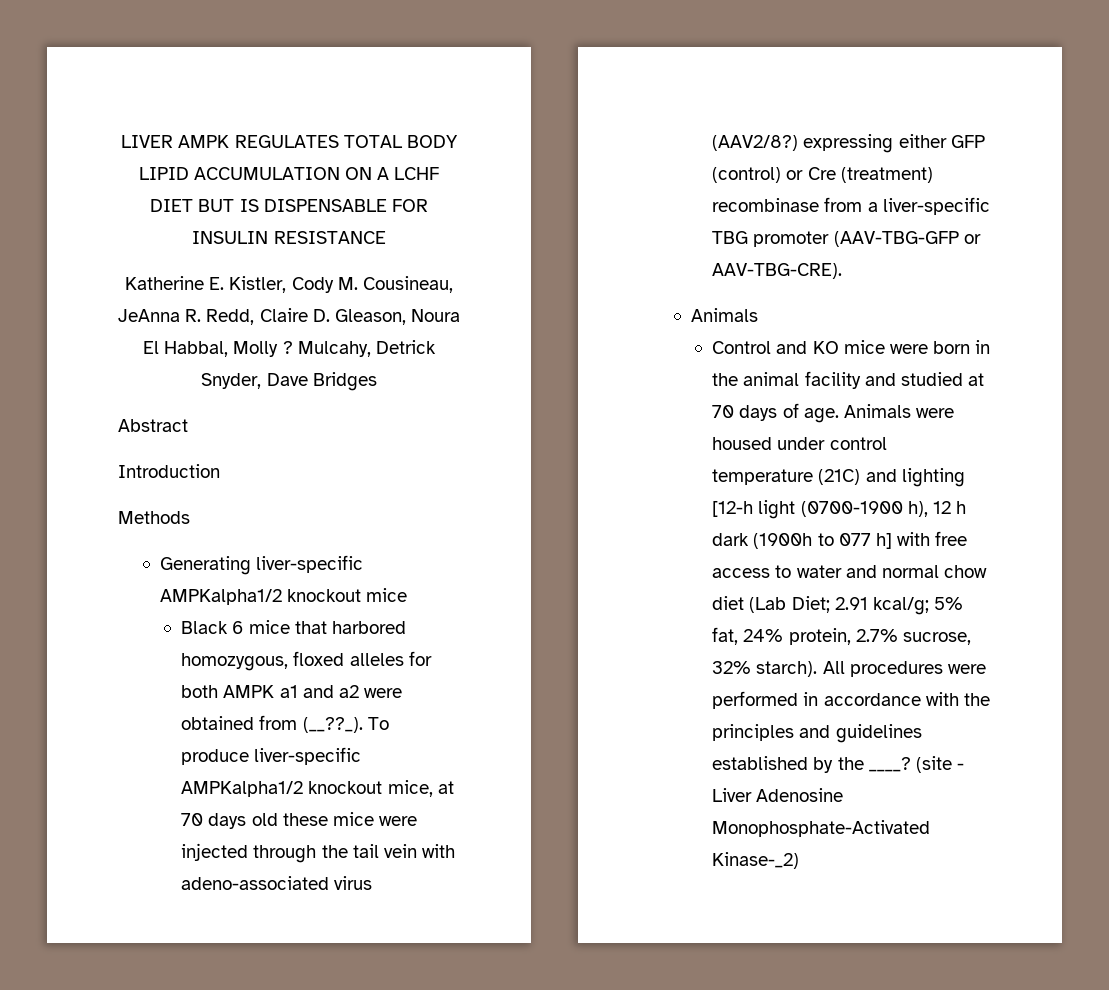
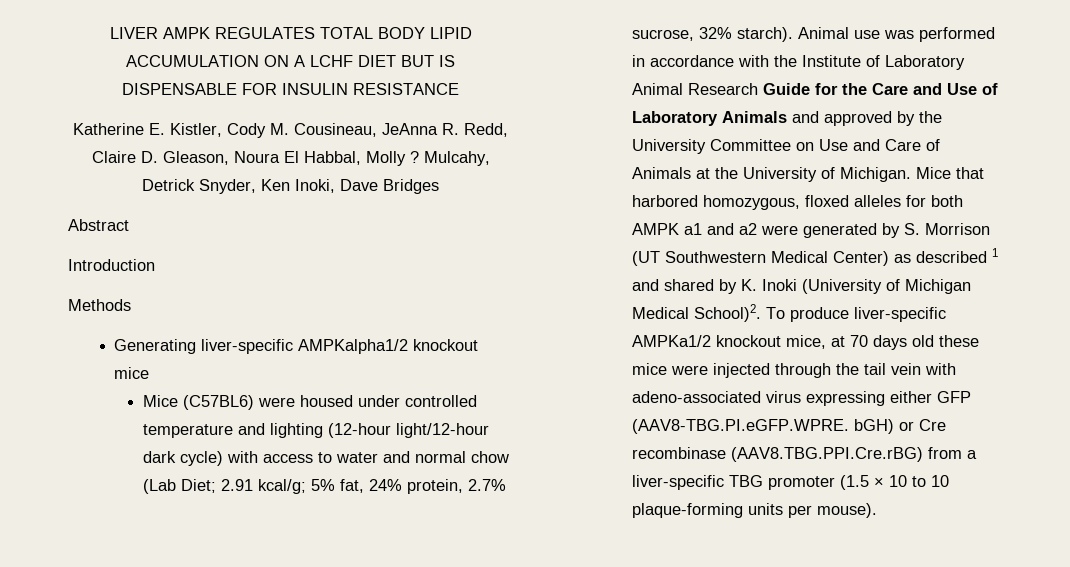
(262, 381) none -> [261,179,335,193] Ken Inoki,
[181,620,290,634] Black 6 mice -> [142,395,477,410] [142,423,489,438] [142,451,509,466] [142,479,506,494] [631,27,995,42] [631,55,965,70] [631,83,998,95] [631,111,942,126] [631,139,940,154] [631,167,951,182] Mice (C57BL6) were housed under controlled temperature and lighting (12-hour light/12-hour dark cycle) with access to water and normal chow (Lab Diet; 2.91 kcal/g; 5% fat, 24% protein, 2.7% sucrose, 32% starch). Animal use was performed in accordance with the Institute of Laboratory Animal Research Guide for the Care and Use of Laboratory Animals and approved by the University Committee on Use and Care of Animals at the University of Michigan. Mice
[181,715,363,733] obtained from (__??_). -> [802,223,990,238] [631,248,998,266] [631,279,971,294] [631,304,761,322] generated by S. Morrison (UT Southwestern Medical Center) as described 1 and shared by K. Inoki (University of Michigan Medical School)2.
[181,781,304,797] AMPKalpha1/2 -> [631,335,711,347] AMPKa1/2
[712,135,799,151] (AAV2/8?) -> (801, 397) none
[712,167,933,183] [712,198,820,212] (control) or Cre (treatment) recombinase -> [631,419,946,434] [631,447,923,462] (AAV8-TBG.PI.eGFP.WPRE. bGH) or Cre recombinase (AAV8.TBG.PPI.Cre.rBG)
[833,231,981,247] [712,263,843,279] [691,308,759,322] [712,340,991,354] [712,371,984,389] [712,403,954,423] [712,437,887,450] [712,468,965,487] [712,500,966,519] [712,531,968,549] [712,565,987,578] [712,596,963,615] [712,627,971,645] [712,661,986,677] [712,691,990,709] [712,724,922,743] [712,756,964,773] [712,788,844,802] [712,820,931,837] [712,852,800,869] (AAV-TBG-GFP or AAV-TBG-CRE). // Animals // Control and KO mice were born in the animal facility and studied at 70 days of age. Animals were housed under control temperature (21C) and lighting [12-h light (0700-1900 h), 12 h dark (1900h to 077 h] with free access to water and normal chow diet (Lab Diet; 2.91 kcal/g; 5% fat, 24% protein, 2.7% sucrose, 32% starch). All procedures were performed in accordance with the principles and guidelines established by the ____? (site - Liver Adenosine Monophosphate-Activated Kinase-_2) -> [839,475,949,490] [631,503,877,518] (1.5 × 10 to 10 plaque-forming units per mouse).

